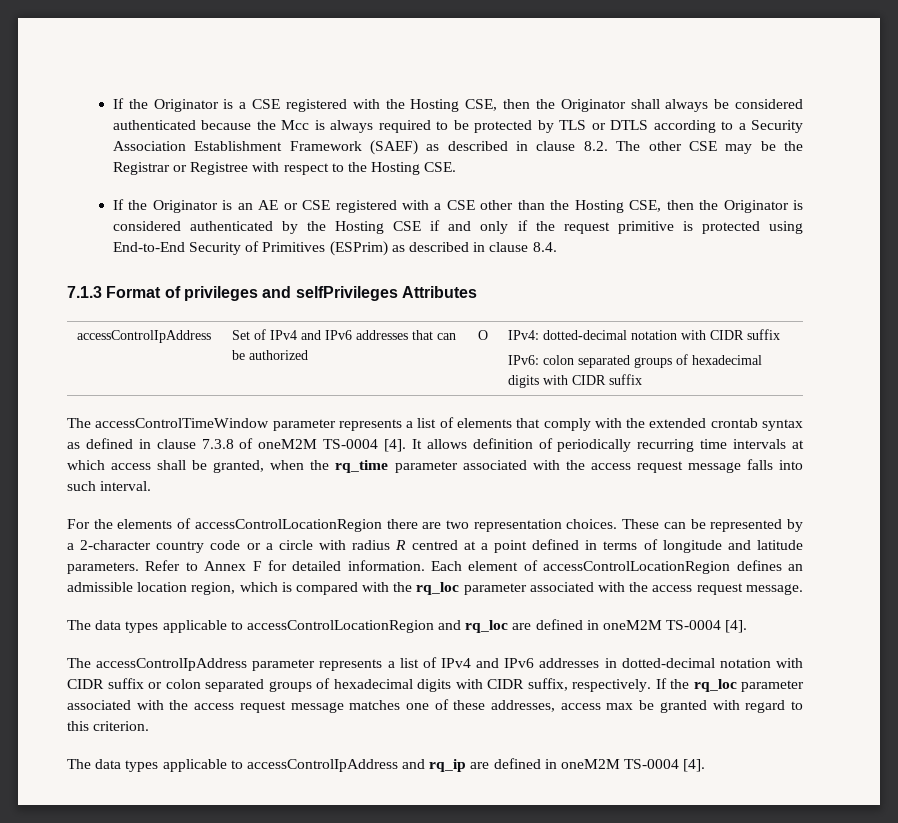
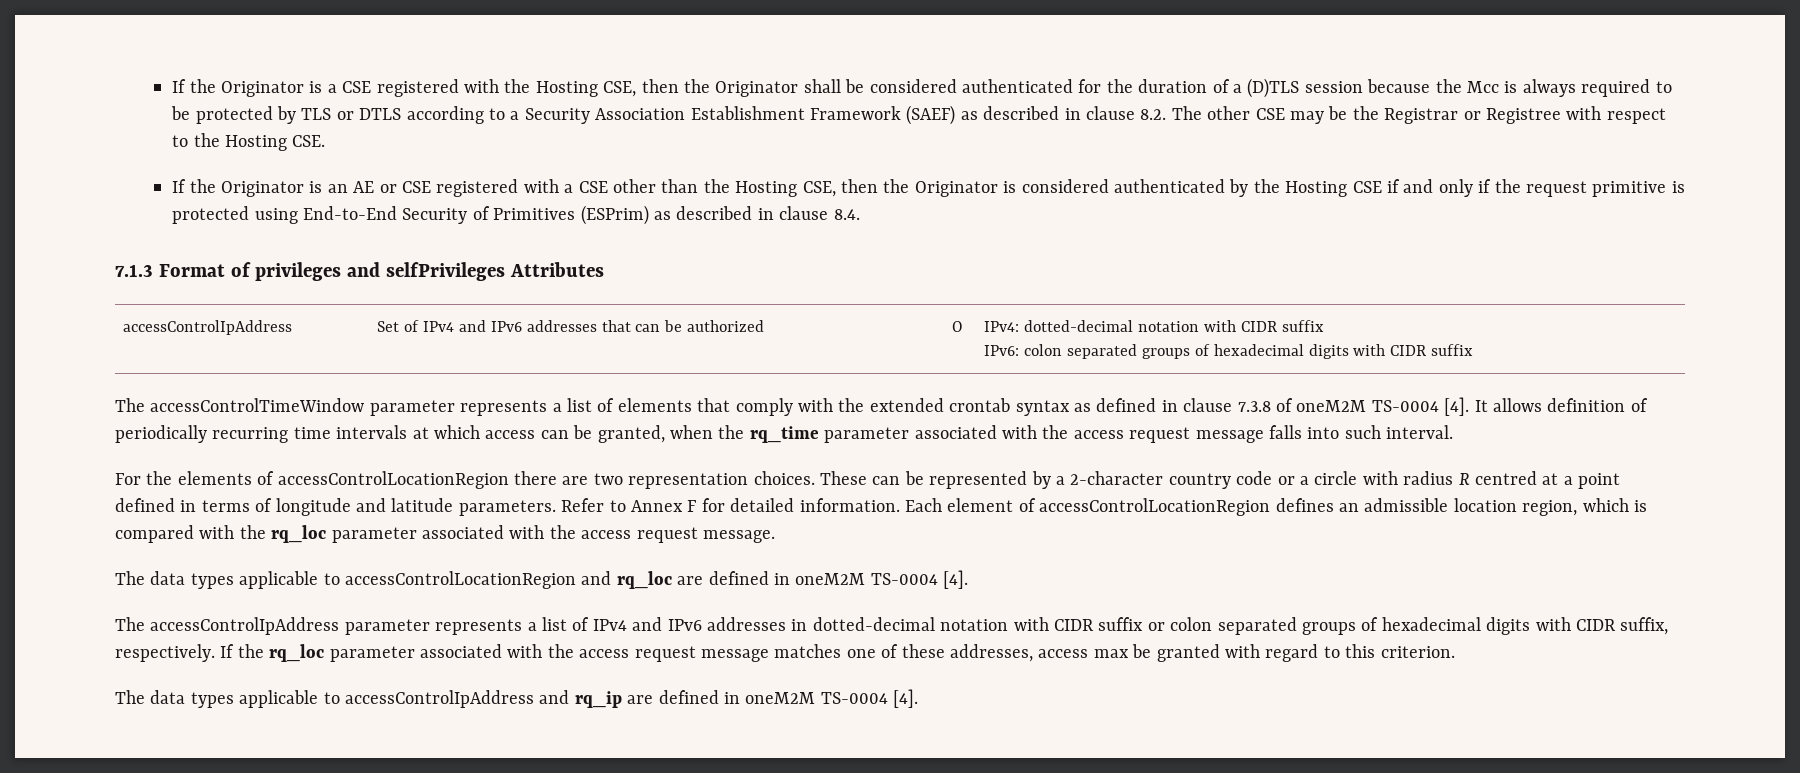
[665,99,709,112] always -> (841, 86) none
(196, 125) none -> [1078,78,1363,98] for the duration of a (D)TLS session
[157,460,187,470] shall -> [540,430,569,439] can

